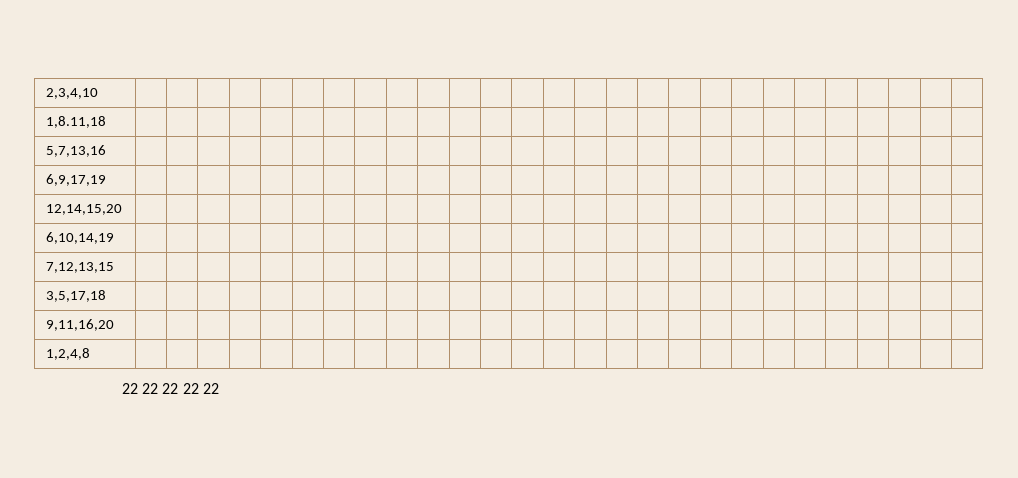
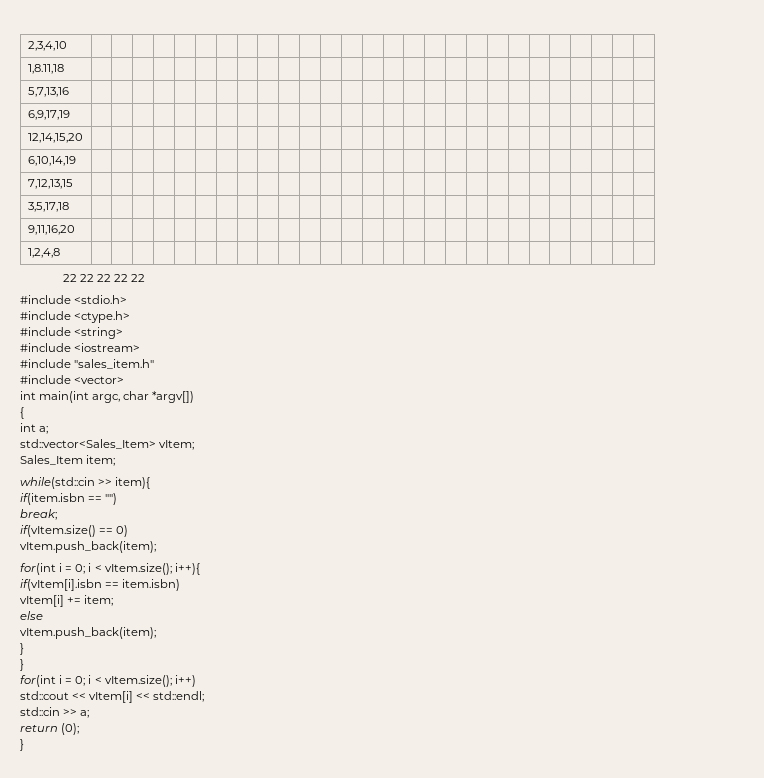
(220, 388) none -> [20,295,128,304] [20,311,131,323] [20,327,124,339] [20,343,141,352] [20,359,155,369] [20,375,125,384] [20,391,195,403] [20,407,24,419] [20,423,49,434] [20,439,195,450] [20,455,116,466] [20,477,151,489] [20,493,118,505] [20,509,57,520] [20,525,129,537] [20,541,156,553] [20,563,200,575] [20,579,181,591] [20,595,114,607] [20,611,43,620] [20,627,156,639] [20,643,24,655] [20,659,24,671] [20,675,196,687] [20,691,205,703] [20,707,90,718] [20,723,80,735] [20,739,24,751] // #include <stdio.h> // #include <ctype.h> // #include <string> // #include <iostream> // #include "sales_item.h" // #include <vector> // int main(int argc, char *argv[]) // { // int a; // std::vector<Sales_Item> vItem; // Sales_Item item; // while(std::cin >> item){ // if(item.isbn == "") // break; // if(vItem.size() == 0) // vItem.push_back(item); // for(int i = 0; i < vItem.size(); i++){ // if(vItem[i].isbn == item.isbn) // vItem[i] += item; // else // vItem.push_back(item); // } // } // for(int i = 0; i < vItem.size(); i++) // std::cout << vItem[i] << std::endl; // std::cin >> a; // return (0); // }

